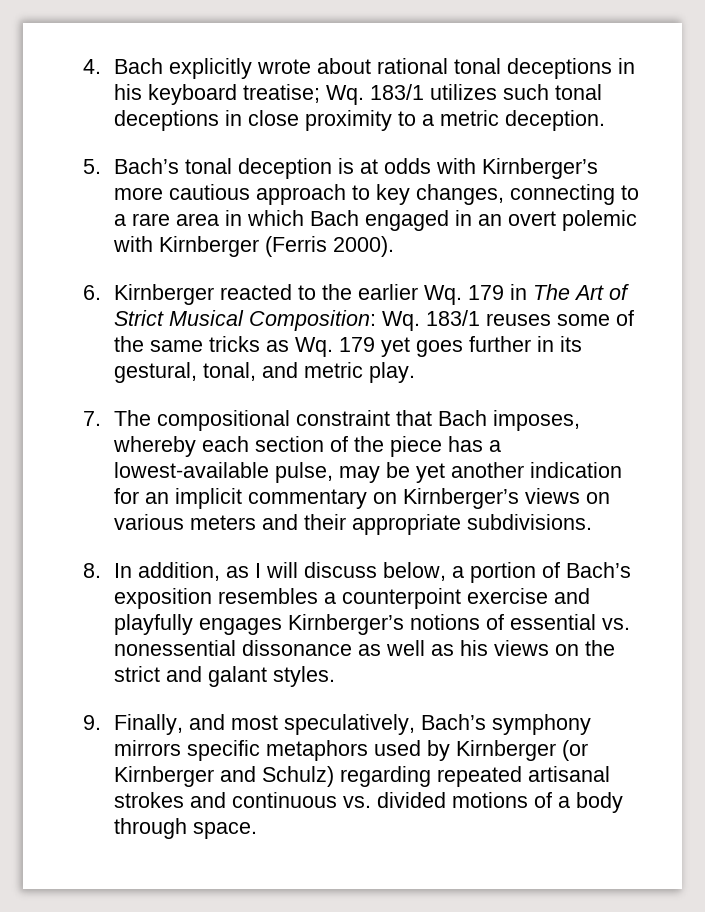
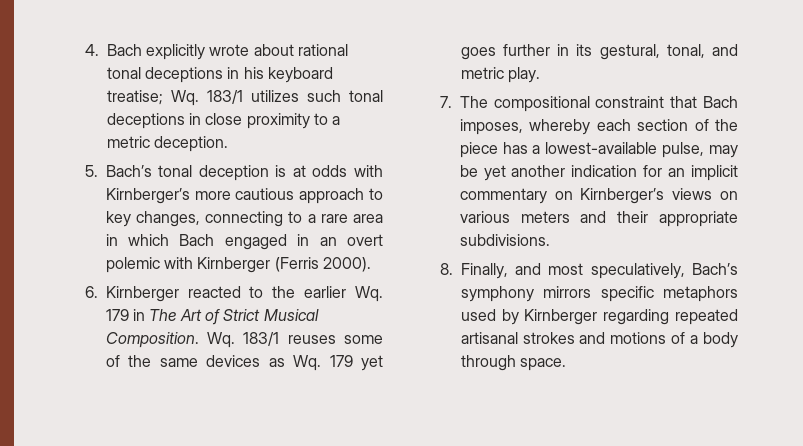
[249,310,377,331] Composition: -> [105,332,199,348] Composition.
[209,336,261,352] tricks -> [206,355,261,367] devices
[114,562,632,583] [114,588,591,609] [114,614,631,635] [114,640,616,656] [114,666,336,687] [83,715,102,730] In addition, as I will discuss below, a portion of Bach’s exposition resembles a counterpoint exercise and playfully engages Kirnberger’s notions of essential vs. nonessential dissonance as well as his views on the strict and galant styles. // 9. -> (453, 269) none
[562,740,589,761] [114,766,335,787] (or Kirnberger and Schulz) -> (598, 317) none
[232,792,447,808] continuous vs. divided -> (606, 338) none

